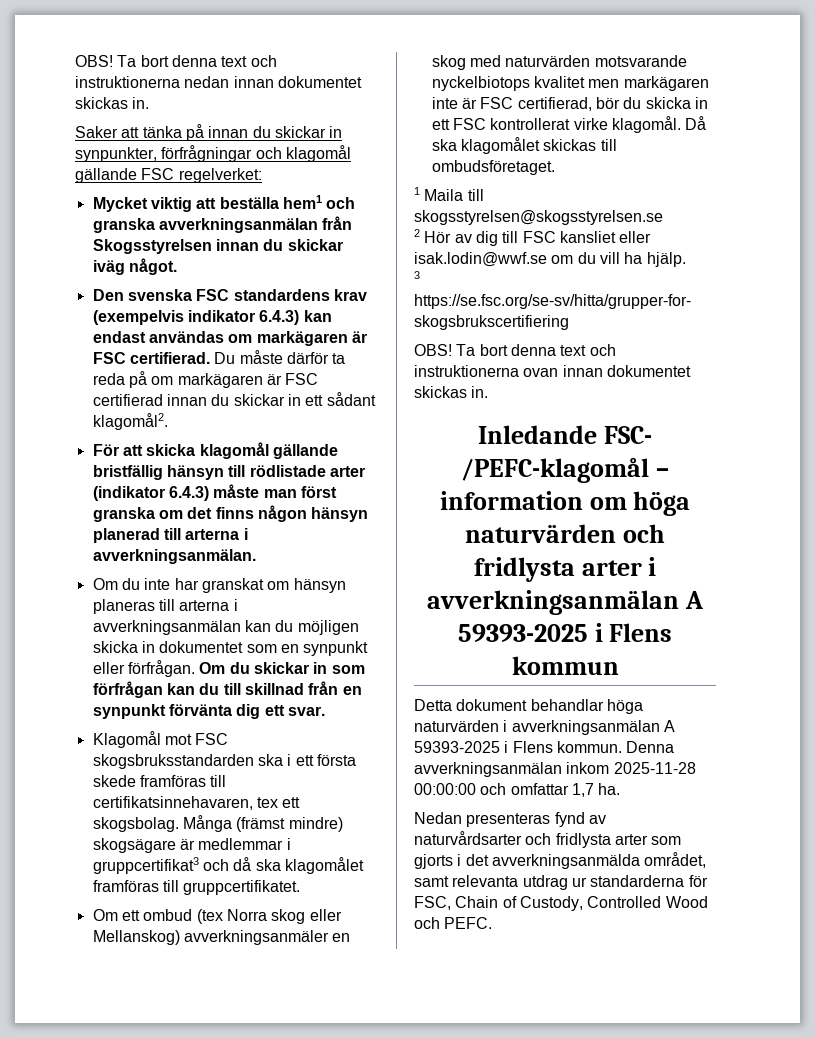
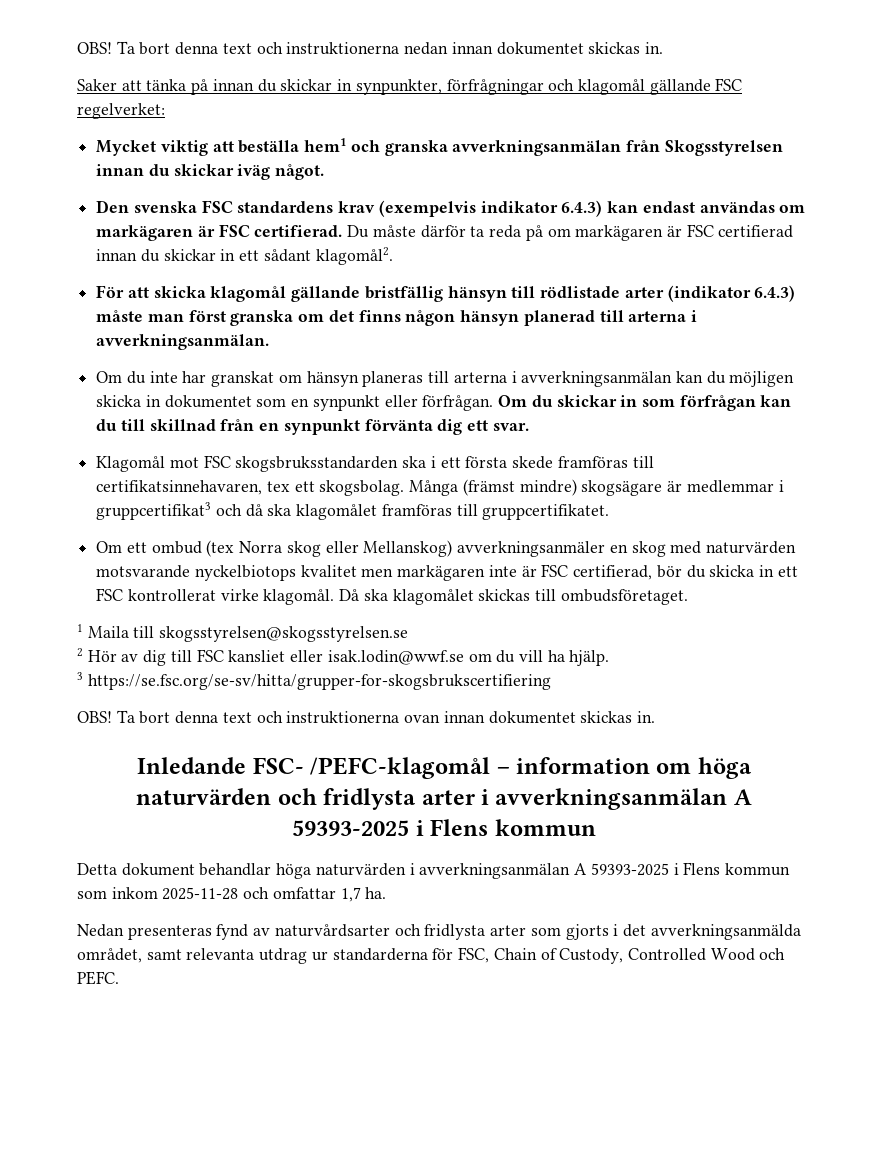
[556,741,675,753] [414,762,562,777] kommun. Denna avverkningsanmälan -> [724,863,790,876] [77,890,107,899] kommun som
[414,783,476,795] 00:00:00 -> (239, 893) none

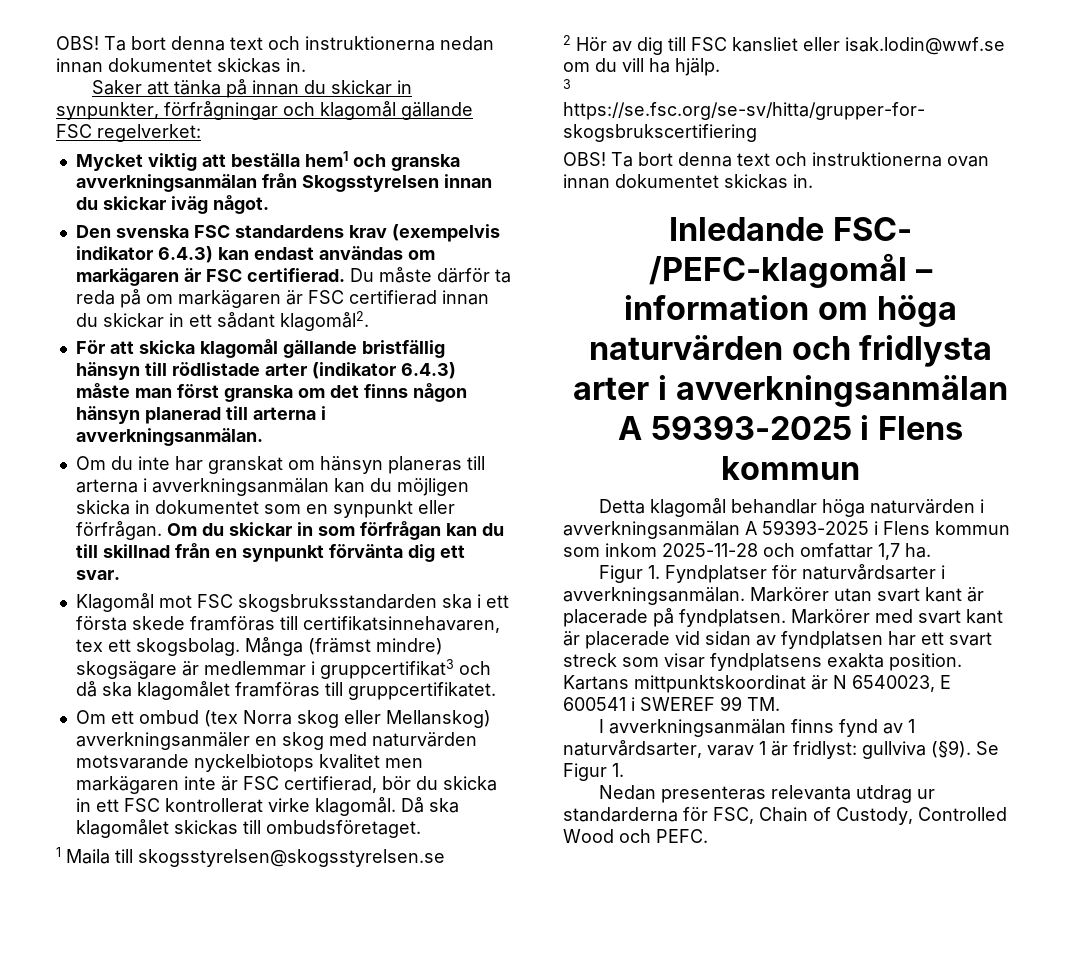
[121,863,195,876] dokument -> [649,498,726,517] klagomål
[77,924,801,940] [77,948,182,963] Nedan presenteras fynd av naturvårdsarter och fridlysta arter som gjorts i det avverkningsanmälda området, samt -> [598,564,945,583] [563,587,984,605] [563,608,1003,627] [563,631,992,649] [563,653,962,671] [563,675,951,693] [563,696,780,711] [598,719,915,737] [563,740,999,759] [563,763,624,781] [598,785,766,803] Figur 1. Fyndplatser för naturvårdsarter i avverkningsanmälan. Markörer utan svart kant är placerade på fyndplatsen. Markörer med svart kant är placerade vid sidan av fyndplatsen har ett svart streck som visar fyndplatsens exakta position. Kartans mittpunktskoordinat är N 6540023, E 600541 i SWEREF 99 TM. // I avverkningsanmälan finns fynd av 1 naturvårdsarter, varav 1 är fridlyst: gullviva (§9). Se Figur 1. // Nedan presenteras

